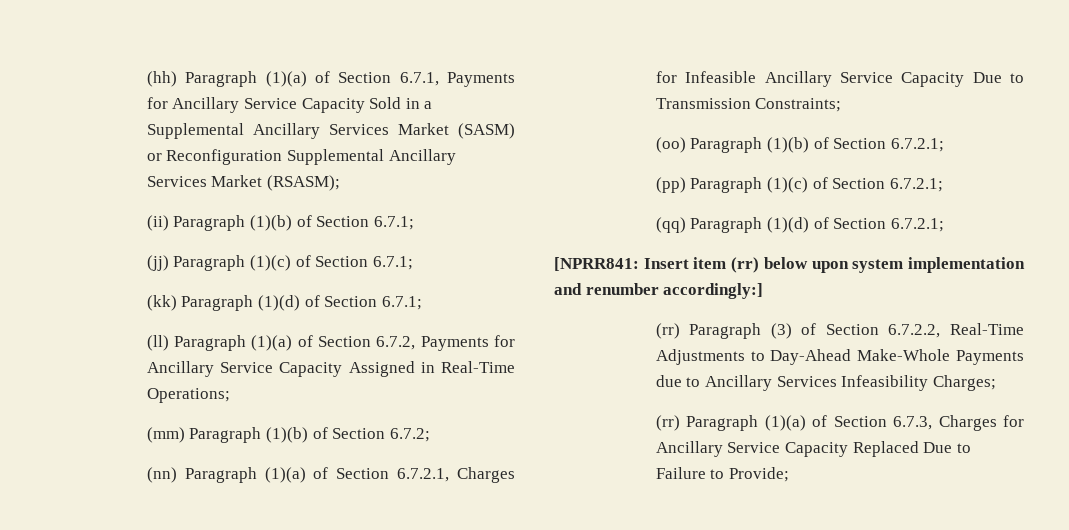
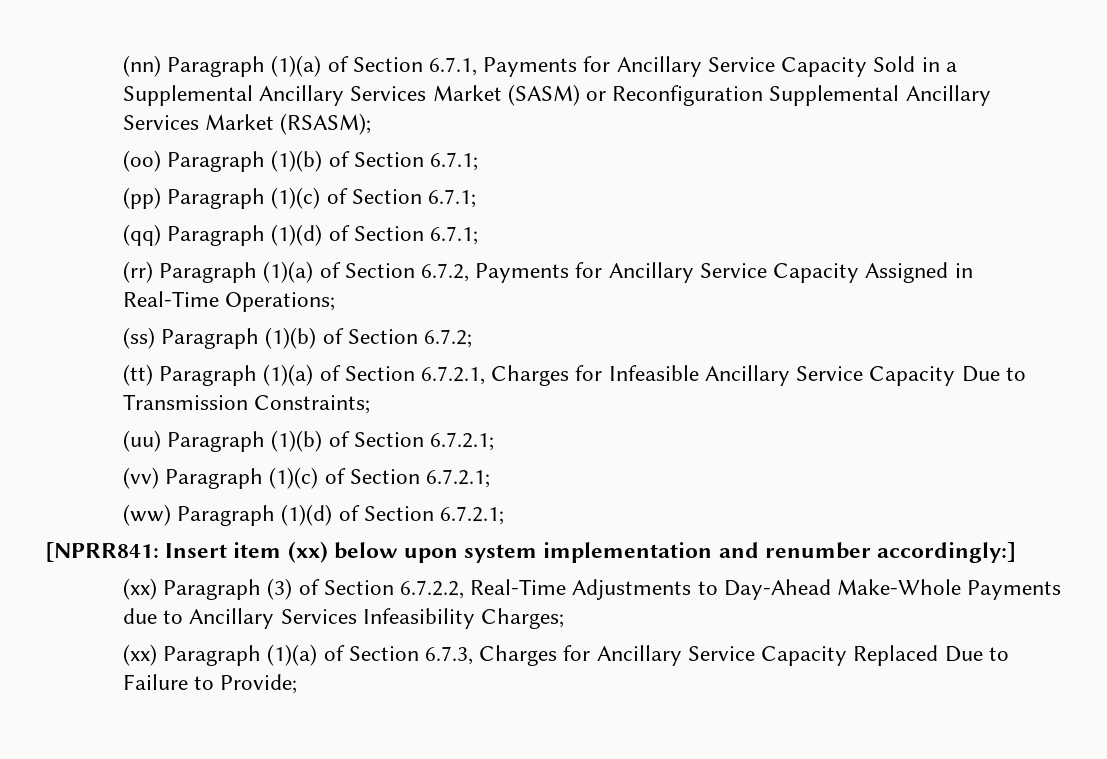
[146,71,177,87] (hh) -> [123,55,162,77] (nn)
[146,215,169,231] (ii) -> [123,150,162,172] (oo)
[146,255,169,271] (jj) -> [123,187,162,209] (pp)
[146,295,177,311] (kk) -> [123,224,162,246] (qq)
[146,335,169,351] (ll) -> [123,261,154,283] (rr)
[146,427,185,443] (mm) -> [123,327,156,349] (ss)
[146,467,177,483] (nn) -> [123,364,154,386] (tt)
[655,137,686,153] (oo) -> [123,430,162,452] (uu)
[655,177,686,193] (pp) -> [123,467,160,489] (vv)
[655,217,686,233] (qq) -> [123,504,172,526] (ww)
[731,257,760,273] (rr) -> [287,541,328,563] (xx)
[655,323,680,339] (rr) -> [123,578,158,600] (xx)
[655,415,680,431] (rr) -> [123,644,158,666] (xx)

